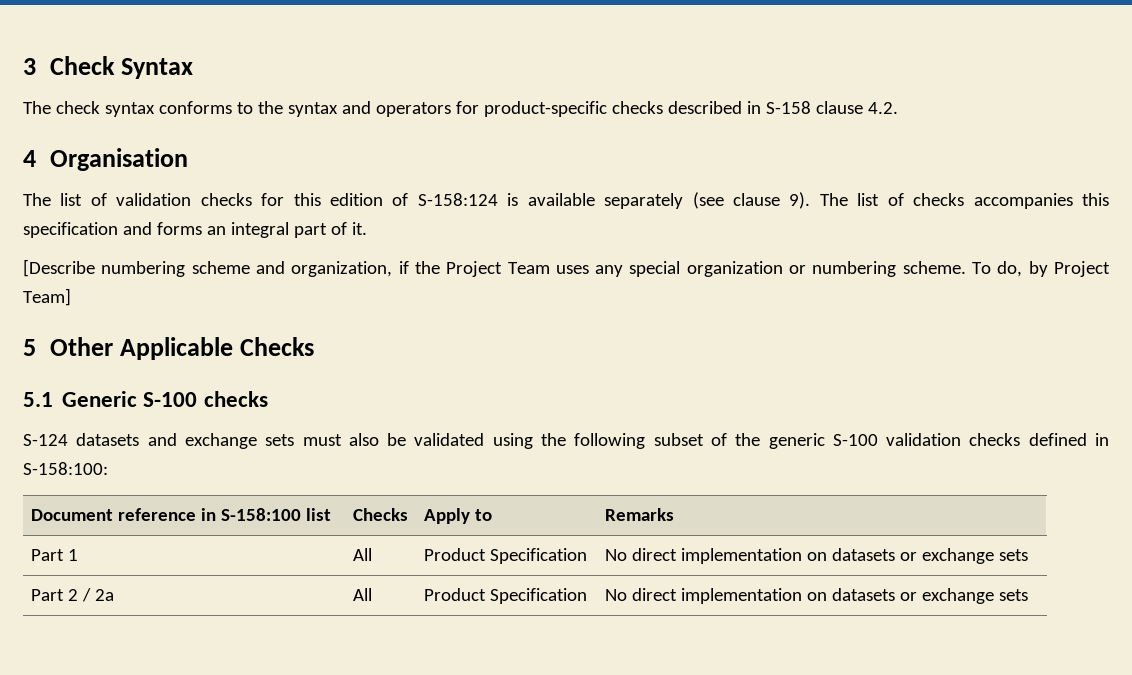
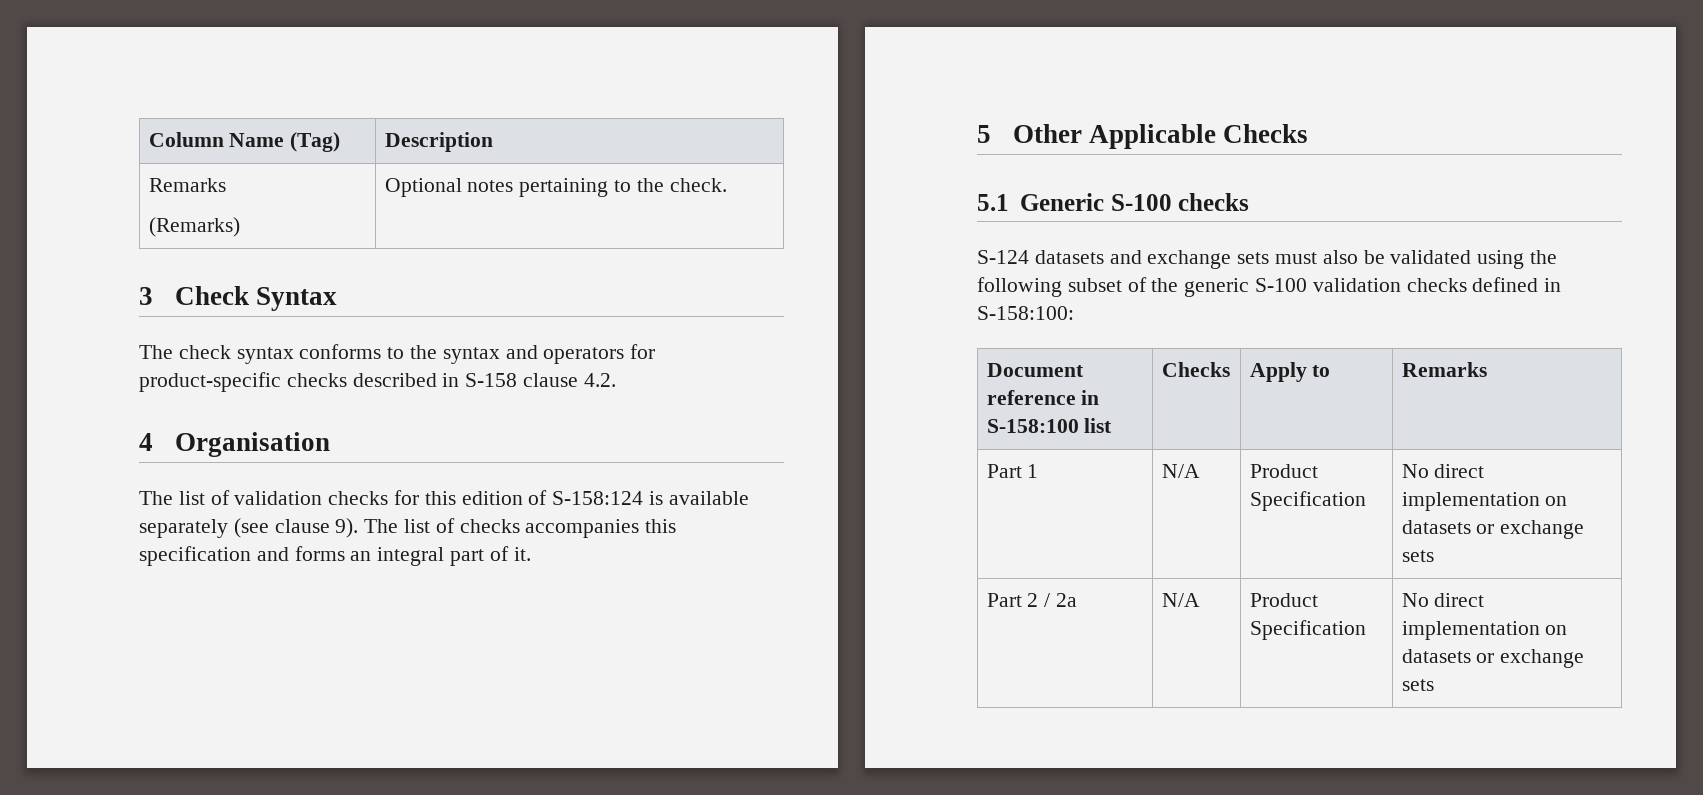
(23, 66) none -> [148,132,341,152] [384,132,493,152] [148,178,226,192] [148,217,240,237] [384,178,727,197] Column Name (Tag) | Description // Remarks // (Remarks) | Optional notes pertaining to the check. //
[23,259,1110,277] [23,288,71,306] // [Describe numbering scheme and organization, if the Project Team uses any special organization or numbering scheme. To do, by Project Team] -> (531, 554) none
[352,548,372,561] All -> [1161,464,1200,478] N/A
[352,588,372,601] All -> [1161,593,1200,607] N/A

